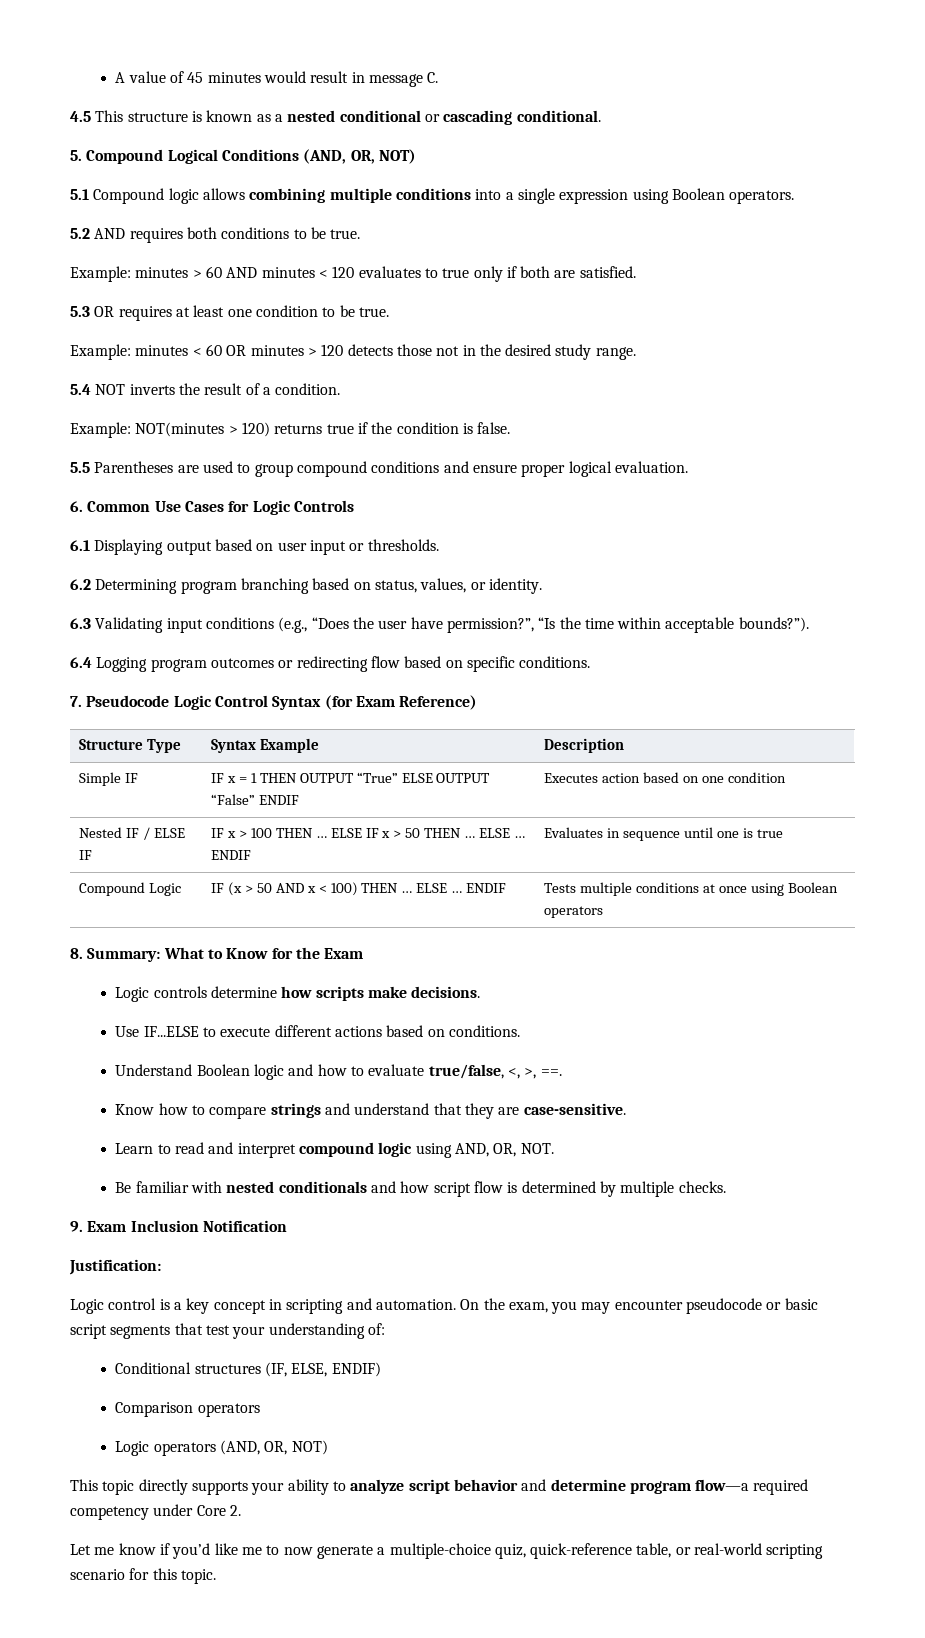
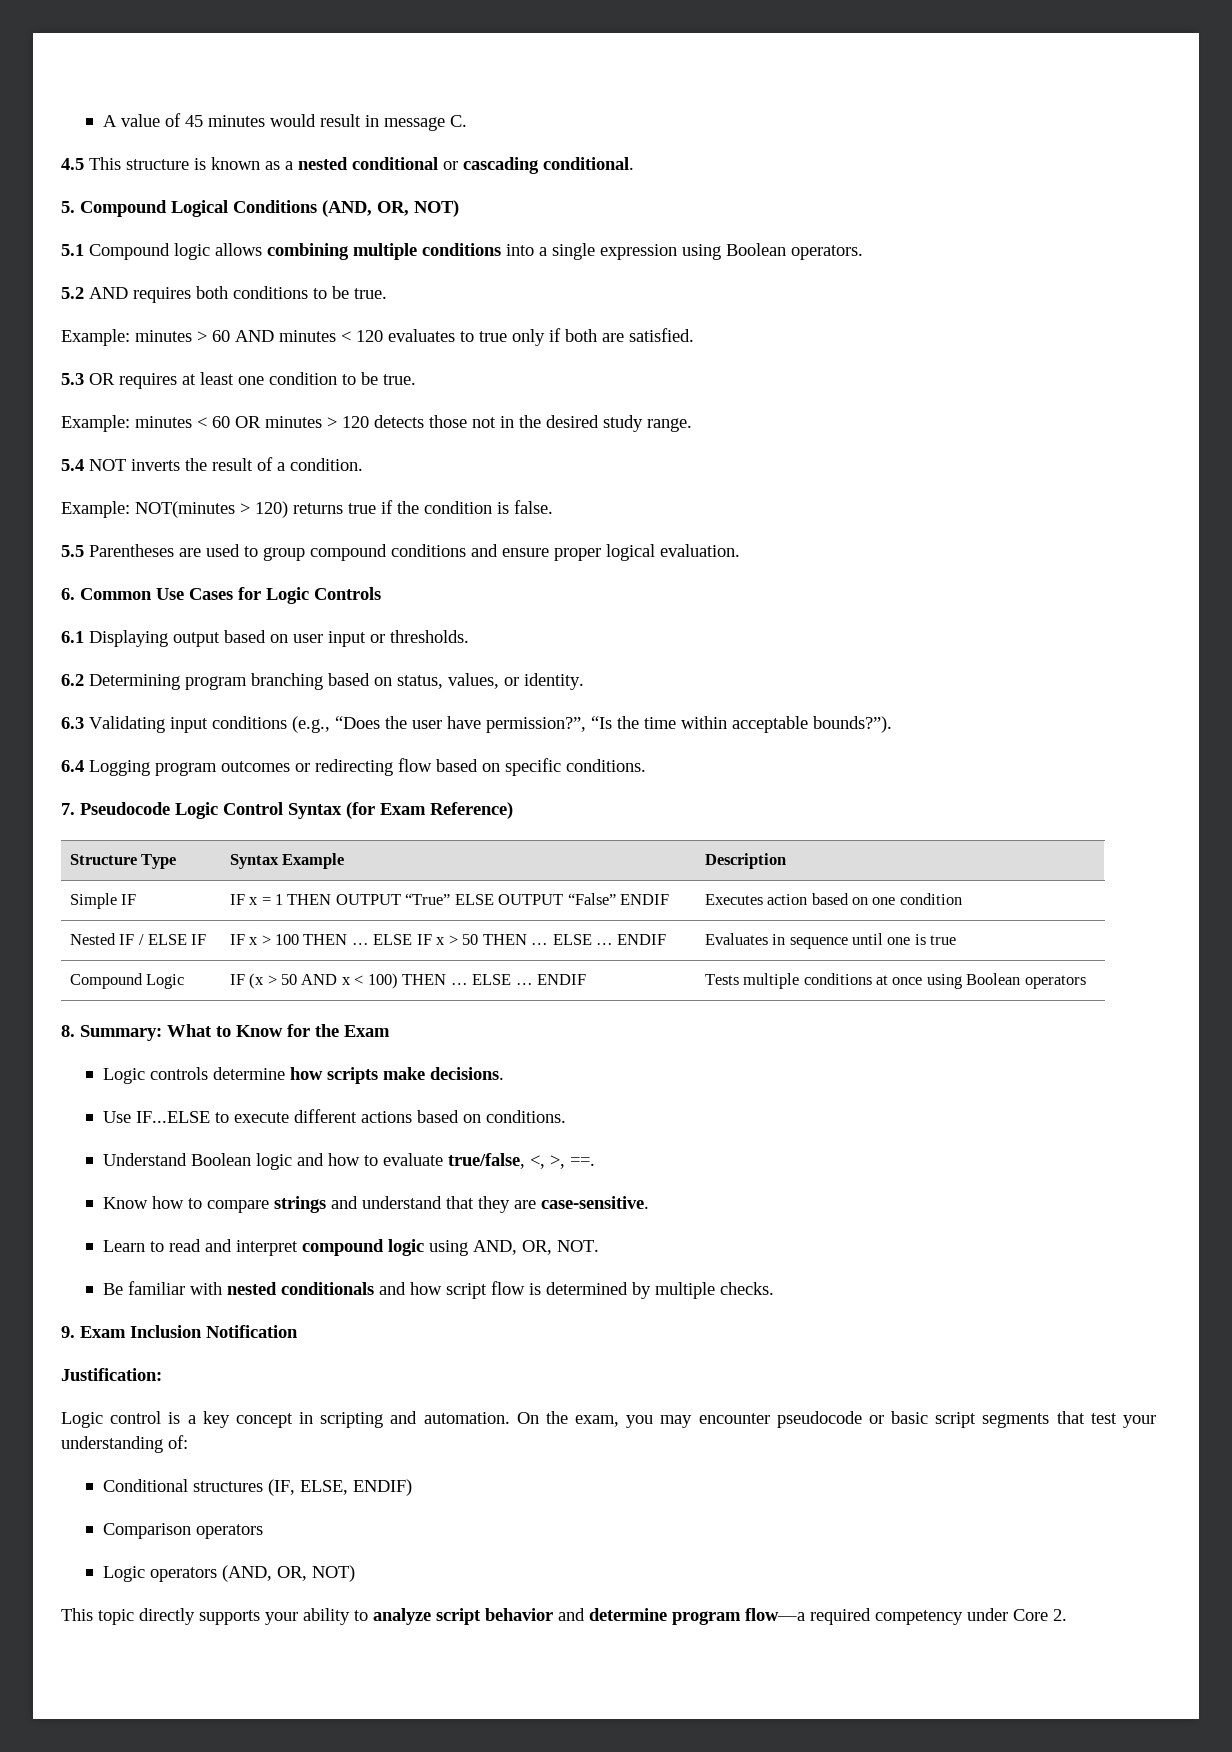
[70,1543,824,1559] [70,1568,216,1584] // Let me know if you’d like me to now generate a multiple-choice quiz, quick-reference table, or real-world scripting scenario for this topic. -> (1067, 1615) none

